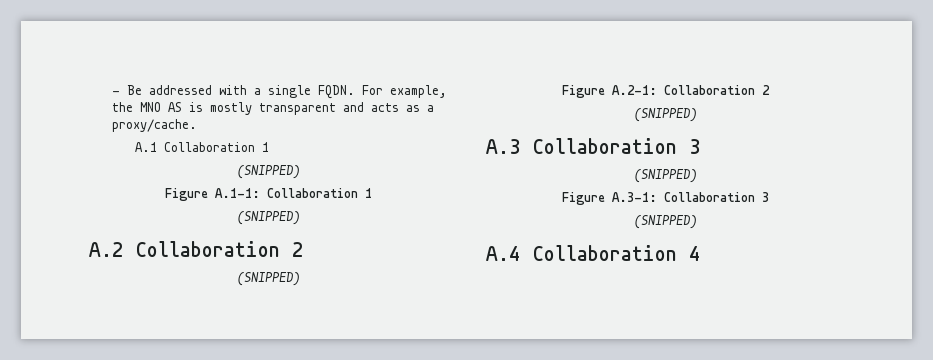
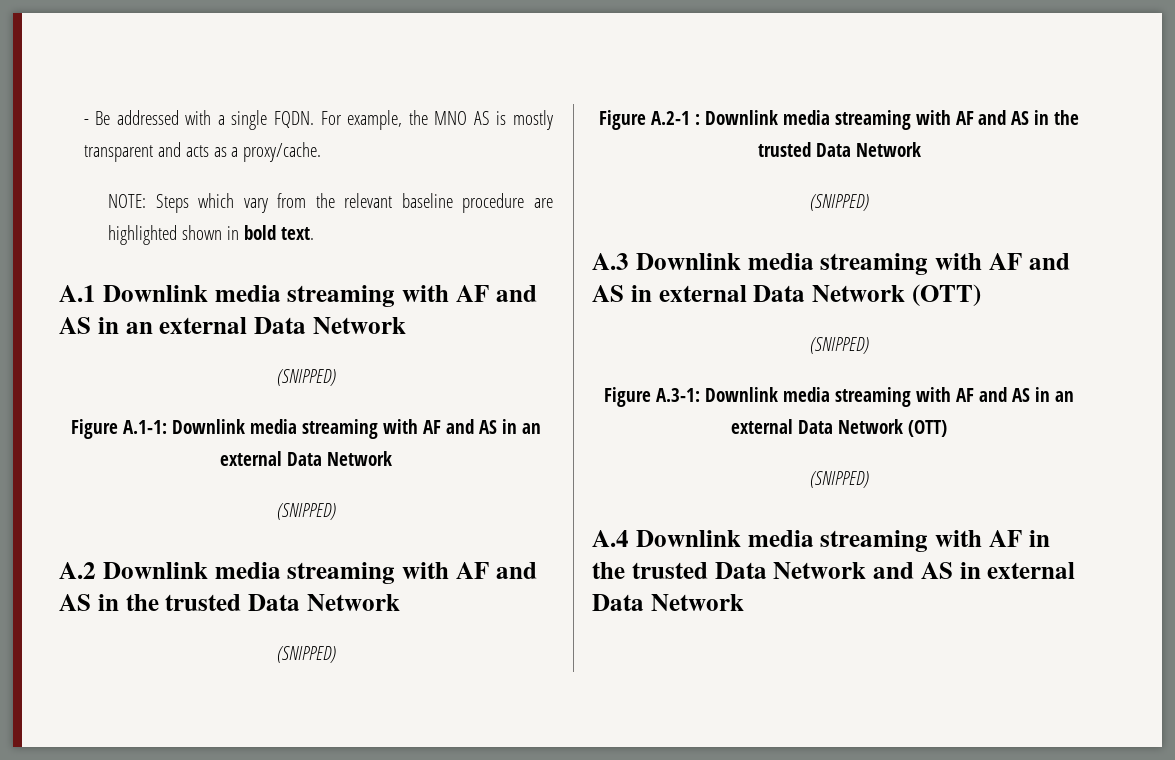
[134,142,269,152] [236,165,300,179] [164,188,372,201] [236,211,300,225] [89,241,304,257] [236,272,300,286] [561,85,770,98] [633,108,697,122] [486,138,701,154] [633,169,697,183] [561,192,769,205] [633,215,697,229] [486,245,701,261] A.1 Collaboration 1 // (SNIPPED) // Figure A.1-1: Collaboration 1 // (SNIPPED) // A.2 Collaboration 2 // (SNIPPED) // Figure A.2-1: Collaboration 2 // (SNIPPED) // A.3 Collaboration 3 // (SNIPPED) // Figure A.3-1: Collaboration 3 // (SNIPPED) // A.4 Collaboration 4 -> [108,193,553,213] [108,225,315,245] [59,285,537,307] [59,317,406,334] [276,369,336,386] [71,419,541,439] [220,451,392,466] [276,503,336,520] [59,562,537,584] [59,594,400,611] [276,646,336,663] [598,110,1080,130] [757,142,921,157] [809,194,869,211] [592,253,1070,275] [592,284,981,307] [809,337,869,354] [604,387,1074,407] [731,419,947,437] [809,471,869,488] [592,530,1050,552] [592,562,1076,579] [592,594,744,611] NOTE: Steps which vary from the relevant baseline procedure are highlighted shown in bold text. // A.1 Downlink media streaming with AF and AS in an external Data Network // (SNIPPED) // Figure A.1-1: Downlink media streaming with AF and AS in an external Data Network // (SNIPPED) // A.2 Downlink media streaming with AF and AS in the trusted Data Network // (SNIPPED) // Figure A.2-1 : Downlink media streaming with AF and AS in the trusted Data Network // (SNIPPED) // A.3 Downlink media streaming with AF and AS in external Data Network (OTT) // (SNIPPED) // Figure A.3-1: Downlink media streaming with AF and AS in an external Data Network (OTT) // (SNIPPED) // A.4 Downlink media streaming with AF in the trusted Data Network and AS in external Data Network

